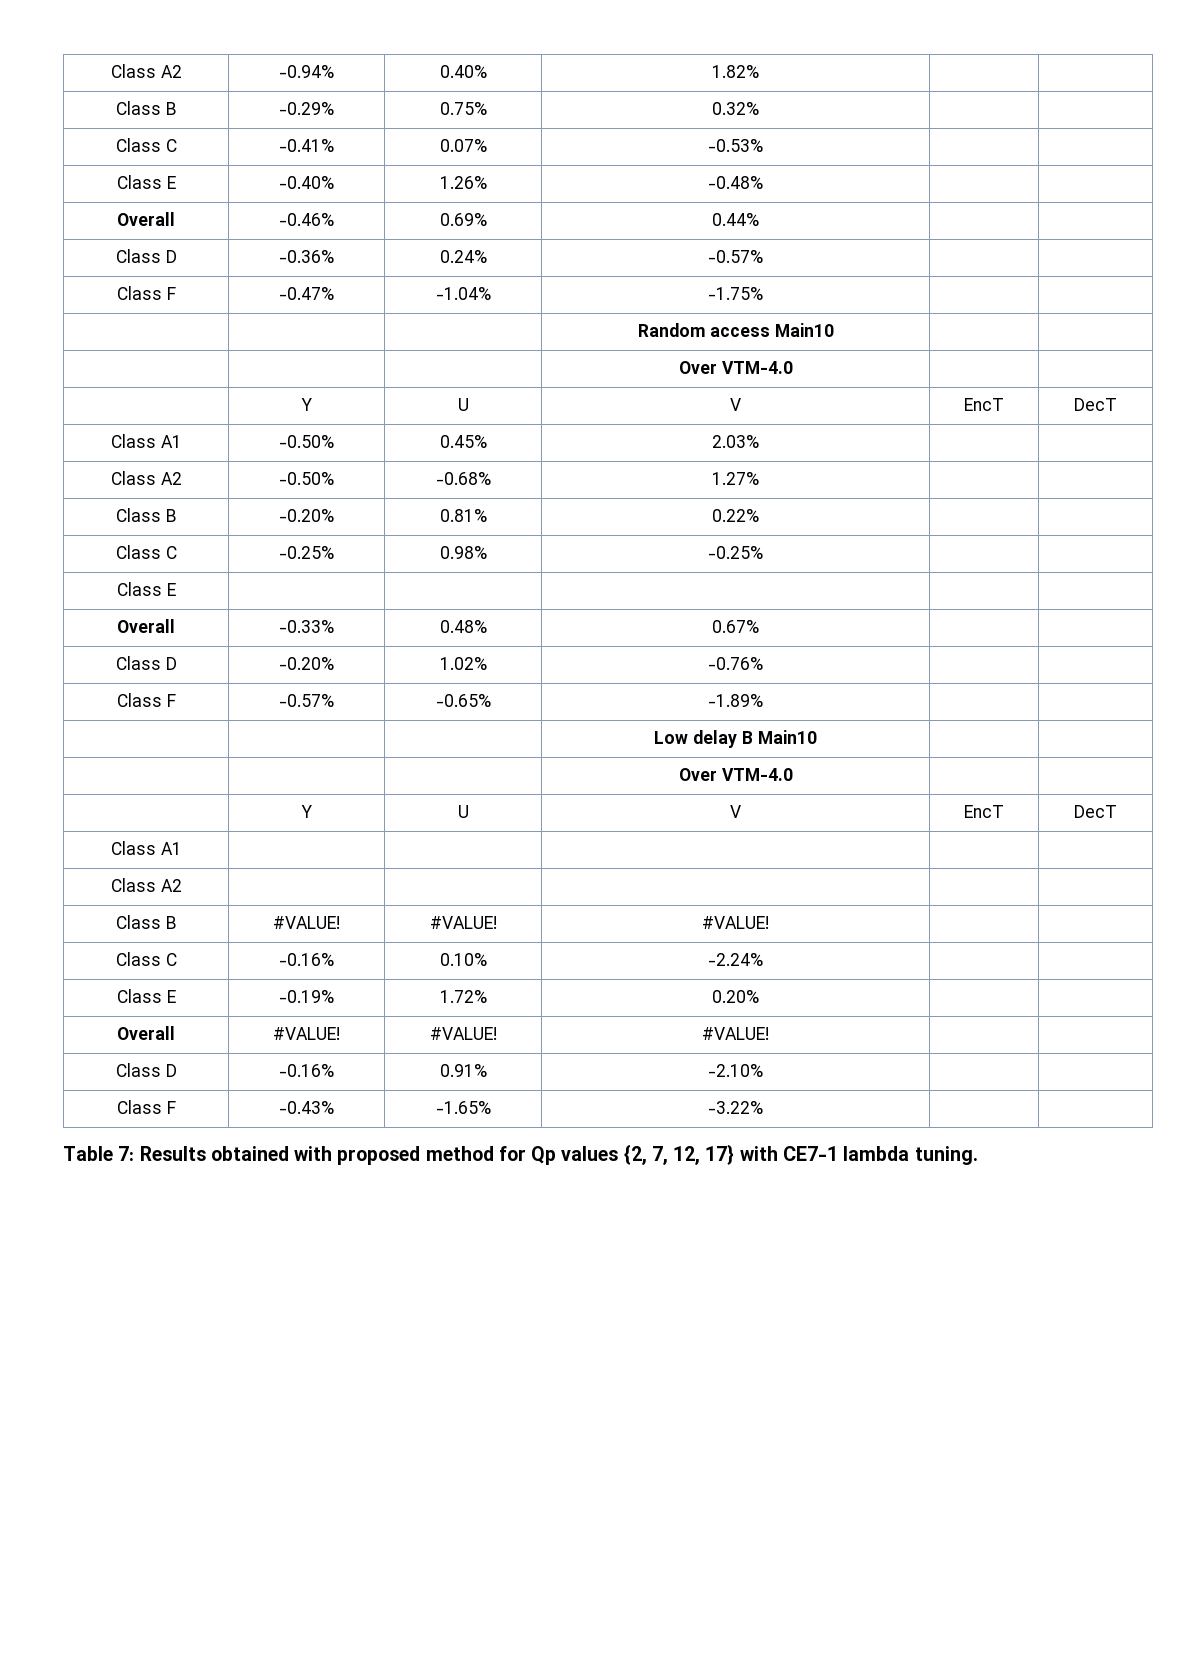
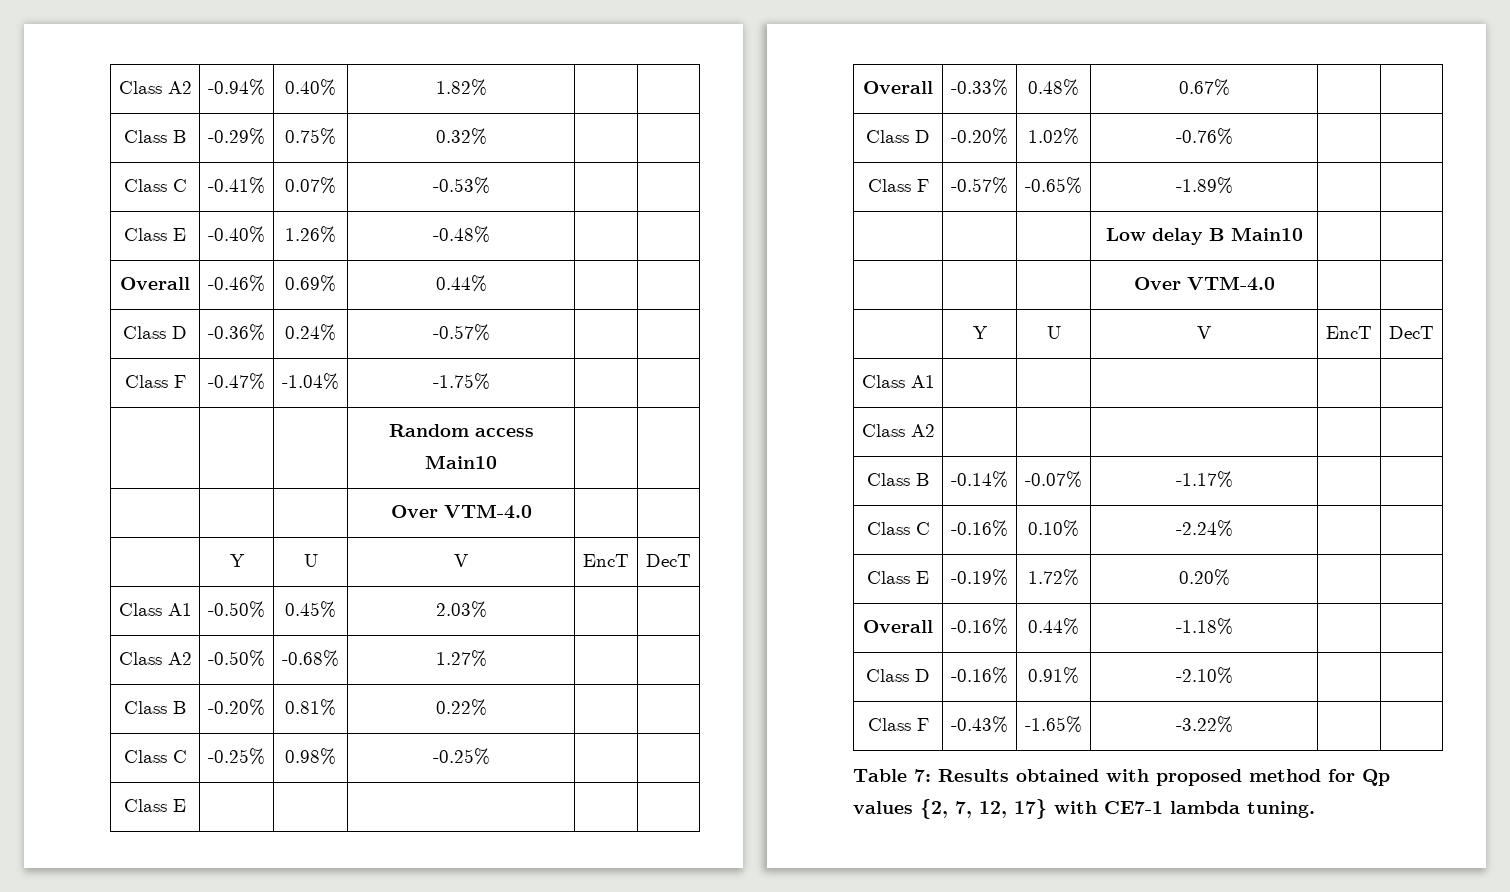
[273,916,340,929] [429,916,497,929] [702,916,769,929] #VALUE! | #VALUE! | #VALUE! -> [951,471,1008,488] [1025,471,1082,488] [1175,471,1233,488] -0.14% | -0.07% | -1.17%
[273,1027,340,1040] [429,1027,497,1040] [702,1027,769,1040] #VALUE! | #VALUE! | #VALUE! -> [951,618,1008,635] [1028,618,1079,635] [1175,618,1233,635] -0.16% | 0.44% | -1.18%

